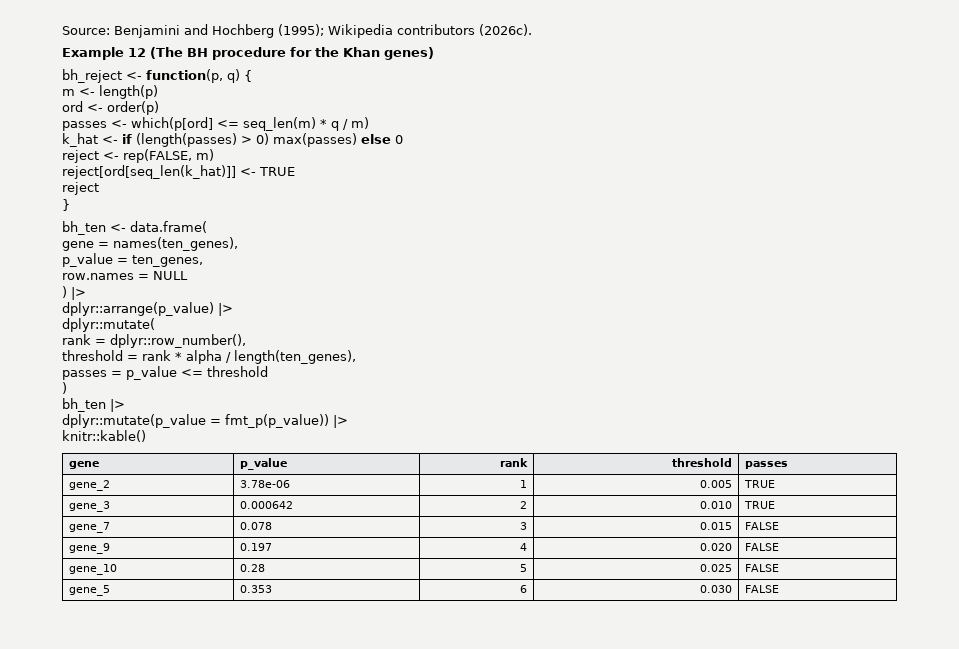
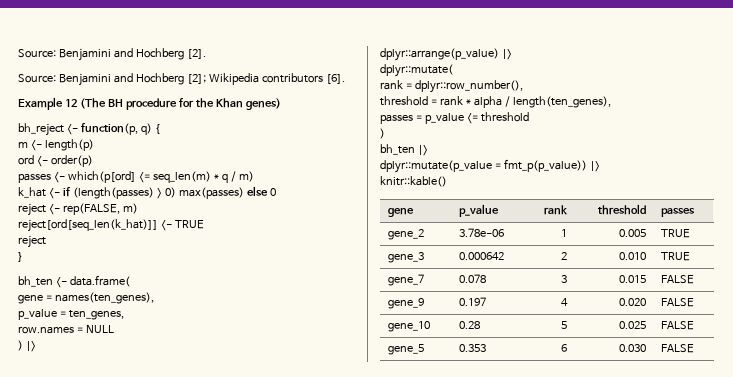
[62,24,324,38] Source: Benjamini and Hochberg (1995); -> [18,48,206,61] [18,73,206,86] Source: Benjamini and Hochberg [2]. // Source: Benjamini and Hochberg [2];
[479,24,532,36] (2026c). -> [325,74,345,84] [6].

